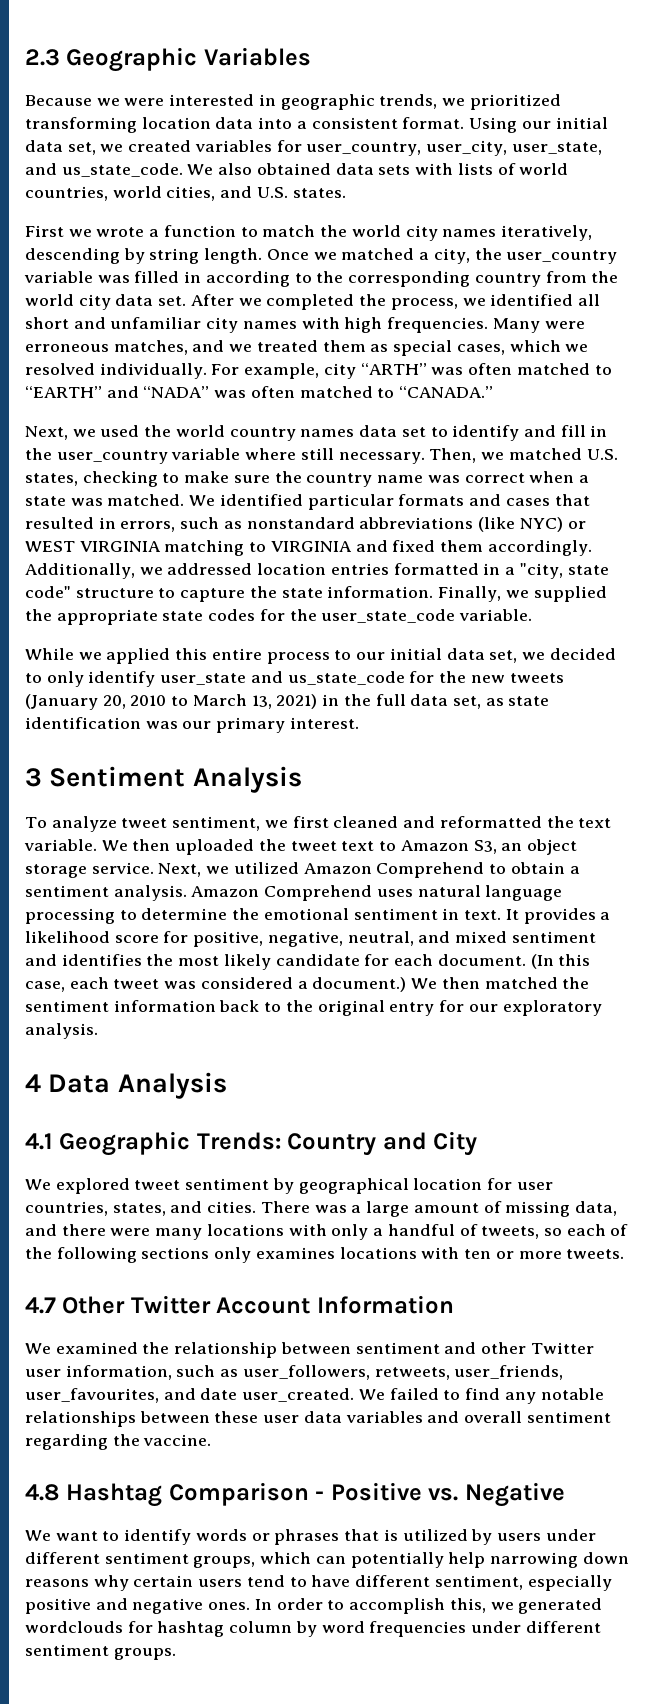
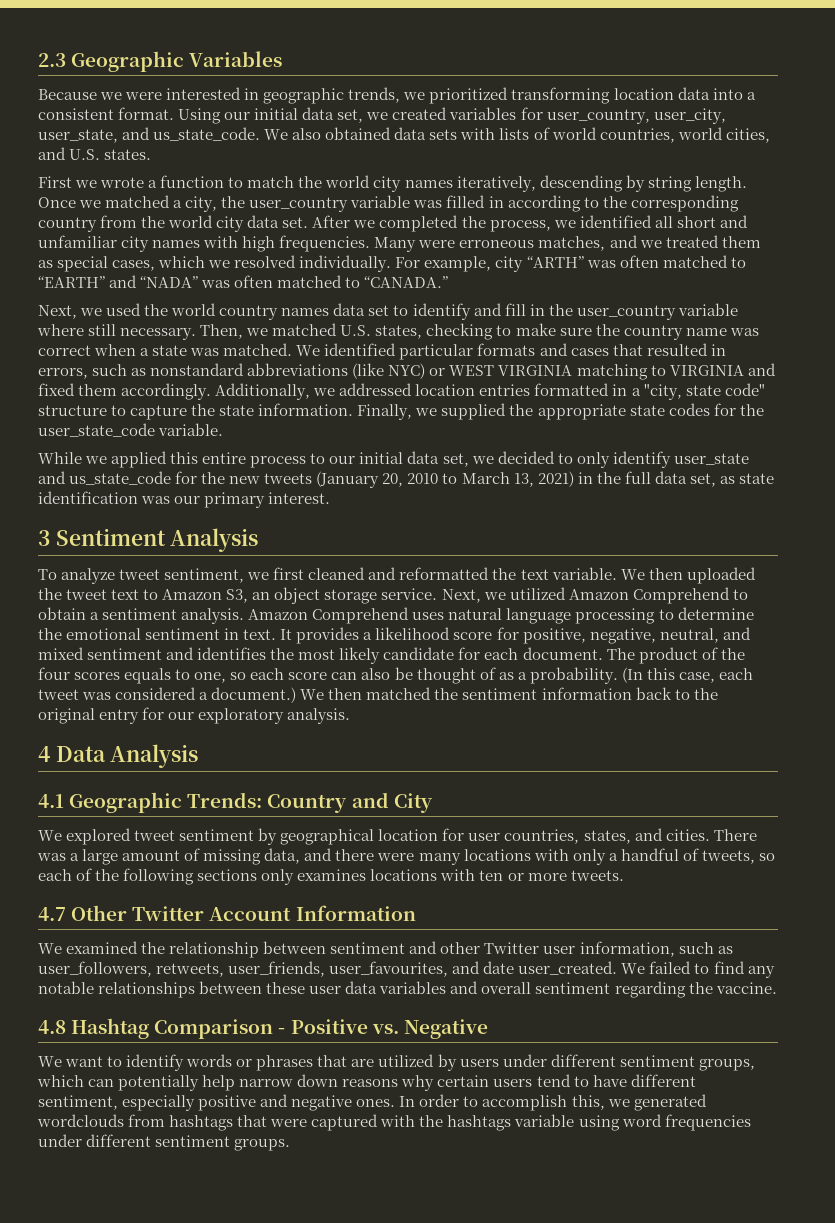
(526, 960) none -> [606,647,745,664] [38,667,618,684] The product of the four scores equals to one, so each score can also be thought of as a probability.
[383,1529,398,1541] is -> [351,1059,375,1067] are
[490,1552,579,1568] narrowing -> [239,1079,294,1087] narrow
[127,1621,317,1637] for hashtag column by -> [128,1114,620,1131] from hashtags that were captured with the hashtags variable using

